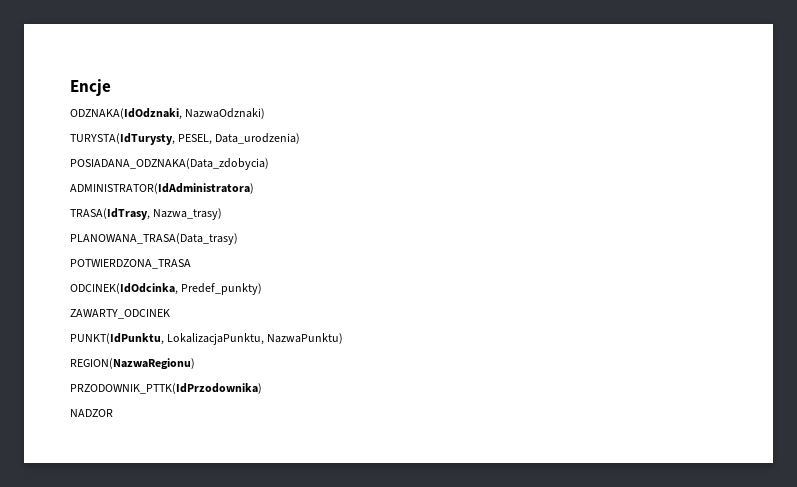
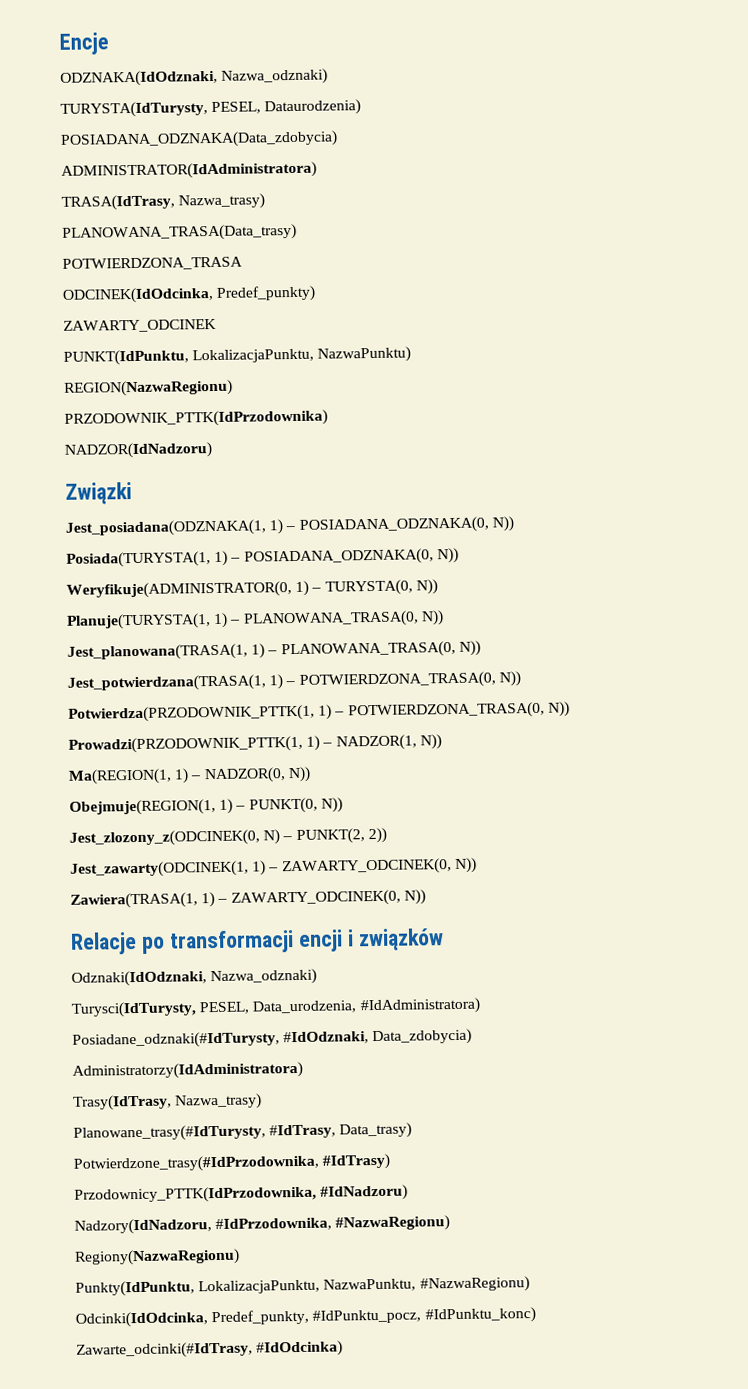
[185,108,266,119] NazwaOdznaki) -> [221,68,329,85] Nazwa_odznaki)
[215,133,301,144] Data_urodzenia) -> [264,99,362,116] Dataurodzenia)
[70,409,113,417] NADZOR -> [64,442,213,459] [65,482,132,505] [65,516,514,537] [66,547,459,568] [66,579,438,599] [66,610,444,630] [67,640,481,661] [67,671,521,692] [68,701,570,723] [68,734,442,754] [68,766,311,785] [69,797,343,816] [69,827,387,847] [70,857,477,878] [70,889,426,909] [70,928,444,955] [71,968,318,987] [71,997,481,1018] [72,1028,473,1049] [72,1061,303,1080] [73,1093,263,1111] [73,1122,413,1142] [73,1153,391,1173] [74,1184,409,1204] [74,1215,451,1235] [74,1248,240,1266] [75,1276,530,1297] [75,1307,536,1328] [76,1340,344,1359] NADZOR(IdNadzoru) // Związki // Jest_posiadana(ODZNAKA(1, 1) – POSIADANA_ODZNAKA(0, N)) // Posiada(TURYSTA(1, 1) – POSIADANA_ODZNAKA(0, N)) // Weryfikuje(ADMINISTRATOR(0, 1) – TURYSTA(0, N)) // Planuje(TURYSTA(1, 1) – PLANOWANA_TRASA(0, N)) // Jest_planowana(TRASA(1, 1) – PLANOWANA_TRASA(0, N)) // Jest_potwierdzana(TRASA(1, 1) – POTWIERDZONA_TRASA(0, N)) // Potwierdza(PRZODOWNIK_PTTK(1, 1) – POTWIERDZONA_TRASA(0, N)) // Prowadzi(PRZODOWNIK_PTTK(1, 1) – NADZOR(1, N)) // Ma(REGION(1, 1) – NADZOR(0, N)) // Obejmuje(REGION(1, 1) – PUNKT(0, N)) // Jest_zlozony_z(ODCINEK(0, N) – PUNKT(2, 2)) // Jest_zawarty(ODCINEK(1, 1) – ZAWARTY_ODCINEK(0, N)) // Zawiera(TRASA(1, 1) – ZAWARTY_ODCINEK(0, N)) // Relacje po transformacji encji i związków // Odznaki(IdOdznaki, Nazwa_odznaki) // Turysci(IdTurysty, PESEL, Data_urodzenia, #IdAdministratora) // Posiadane_odznaki(#IdTurysty, #IdOdznaki, Data_zdobycia) // Administratorzy(IdAdministratora) // Trasy(IdTrasy, Nazwa_trasy) // Planowane_trasy(#IdTurysty, #IdTrasy, Data_trasy) // Potwierdzone_trasy(#IdPrzodownika, #IdTrasy) // Przodownicy_PTTK(IdPrzodownika, #IdNadzoru) // Nadzory(IdNadzoru, #IdPrzodownika, #NazwaRegionu) // Regiony(NazwaRegionu) // Punkty(IdPunktu, LokalizacjaPunktu, NazwaPunktu, #NazwaRegionu) // Odcinki(IdOdcinka, Predef_punkty, #IdPunktu_pocz, #IdPunktu_konc) // Zawarte_odcinki(#IdTrasy, #IdOdcinka)

